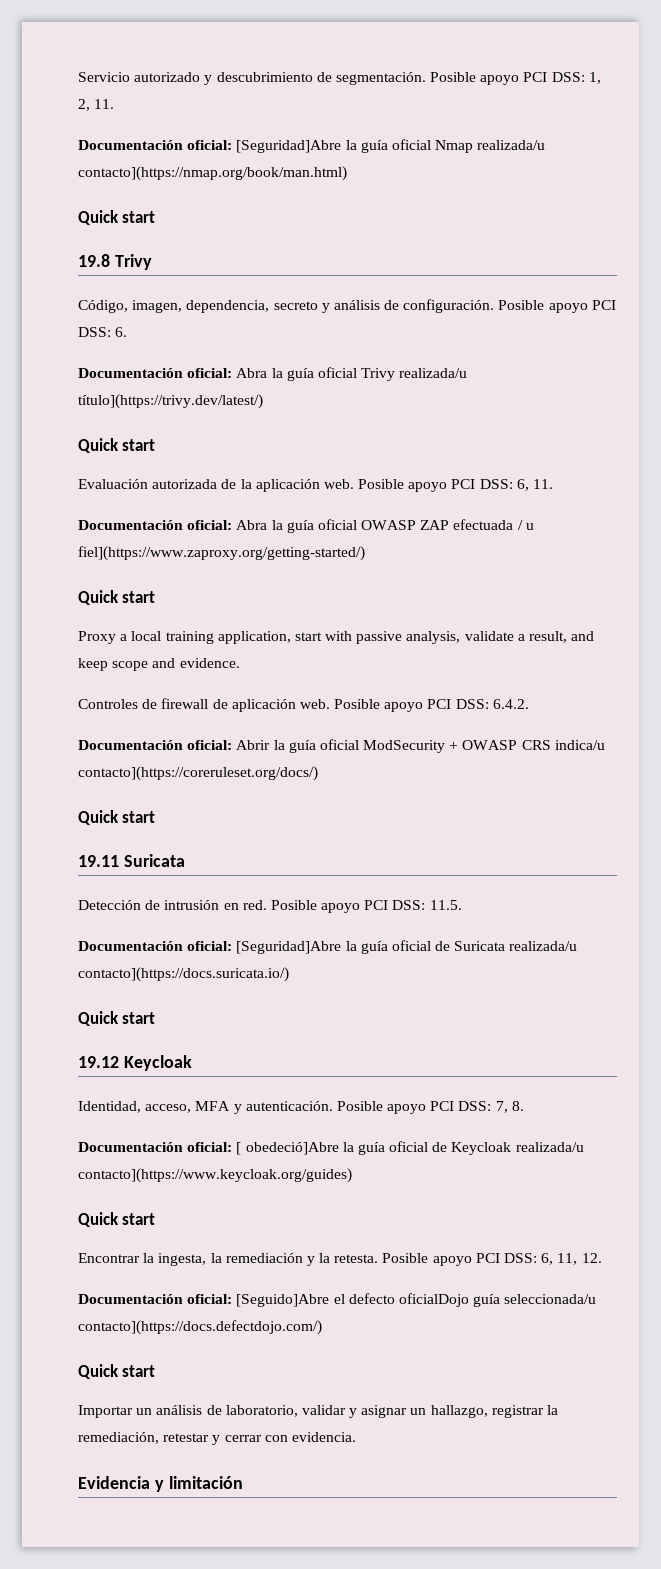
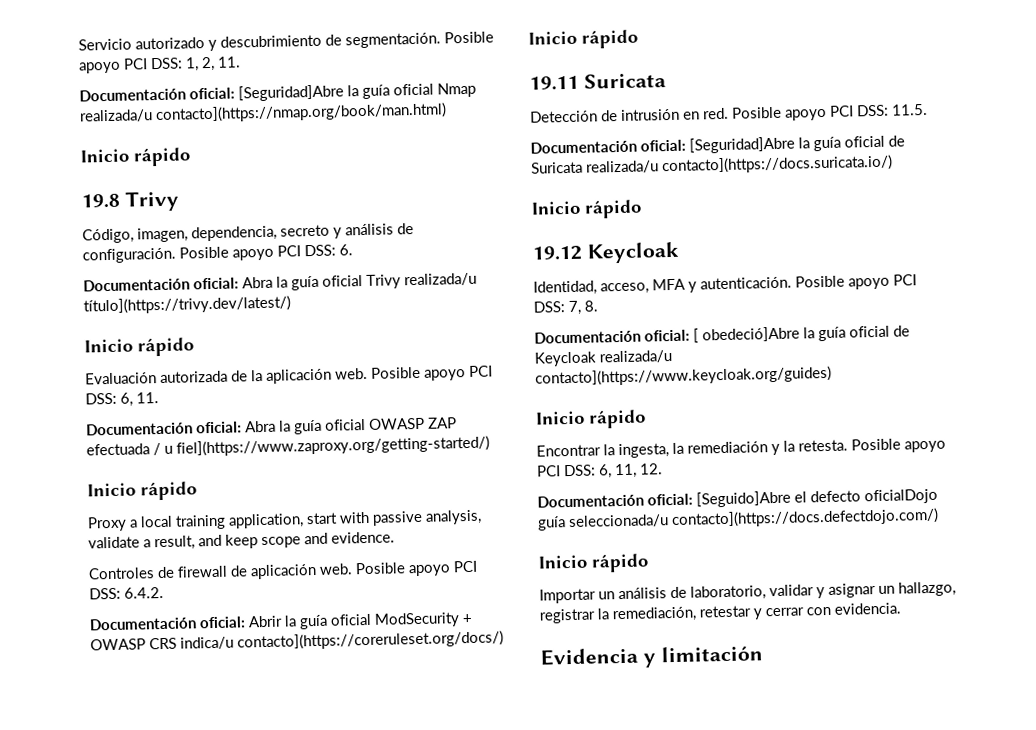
[78,210,156,225] Quick start -> [80,147,191,167] Inicio rápido
[78,438,156,453] Quick start -> [84,337,194,357] Inicio rápido
[78,590,156,605] Quick start -> [87,481,197,501] Inicio rápido
[78,810,156,825] Quick start -> [528,29,638,49] Inicio rápido
[78,1011,156,1026] Quick start -> [531,199,642,219] Inicio rápido
[78,1212,156,1227] Quick start -> [535,409,646,429] Inicio rápido
[78,1364,156,1379] Quick start -> [538,553,649,573] Inicio rápido

